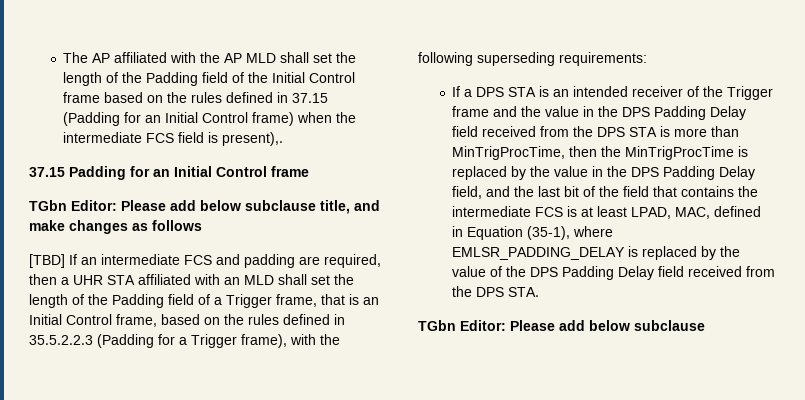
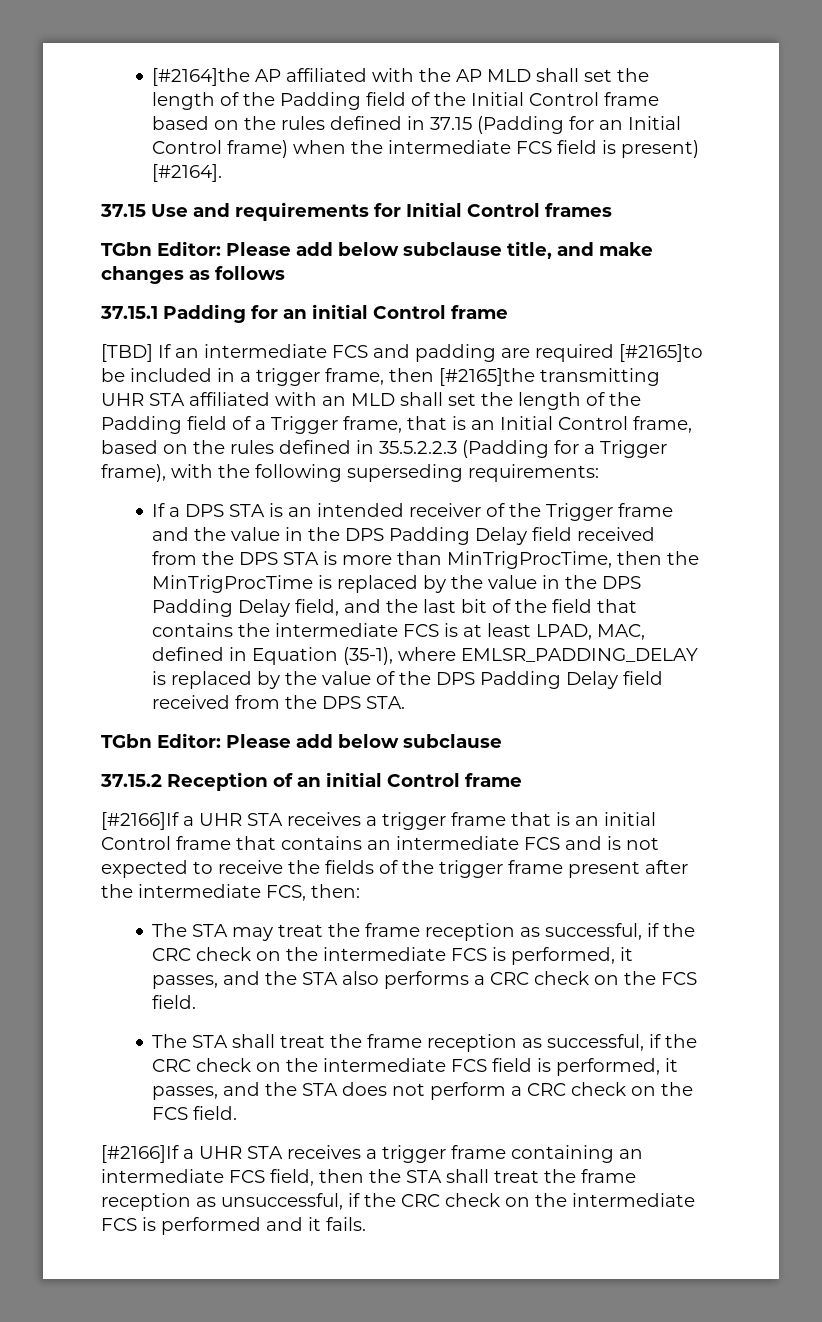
[63,52,89,63] The -> [152,68,251,86] [#2164]the
[222,132,284,146] [29,166,309,180] present),. // 37.15 Padding for an Initial Control frame -> [621,140,700,158] [152,164,223,182] [100,202,612,221] present) [#2164]. // 37.15 Use and requirements for Initial Control frames
(202, 225) none -> [100,304,508,323] // 37.15.1 Padding for an initial Control frame
[324,254,381,268] [29,274,69,285] required, then a -> [535,344,703,362] [101,368,660,386] required [#2165]to be included in a trigger frame, then [#2165]the transmitting
(705, 325) none -> [100,772,522,791] [101,812,656,830] [101,836,659,850] [101,860,688,878] [101,884,360,901] [152,923,696,941] [152,947,634,965] [152,971,698,989] [152,995,197,1009] [152,1034,698,1052] [152,1058,679,1076] [152,1082,694,1100] [152,1106,238,1120] [101,1145,643,1163] [101,1169,636,1186] [101,1193,695,1211] [101,1217,366,1235] // 37.15.2 Reception of an initial Control frame // [#2166]If a UHR STA receives a trigger frame that is an initial Control frame that contains an intermediate FCS and is not expected to receive the fields of the trigger frame present after the intermediate FCS, then: // The STA may treat the frame reception as successful, if the CRC check on the intermediate FCS is performed, it passes, and the STA also performs a CRC check on the FCS field. // The STA shall treat the frame reception as successful, if the CRC check on the intermediate FCS field is performed, it passes, and the STA does not perform a CRC check on the FCS field. // [#2166]If a UHR STA receives a trigger frame containing an intermediate FCS field, then the STA shall treat the frame reception as unsuccessful, if the CRC check on the intermediate FCS is performed and it fails.

